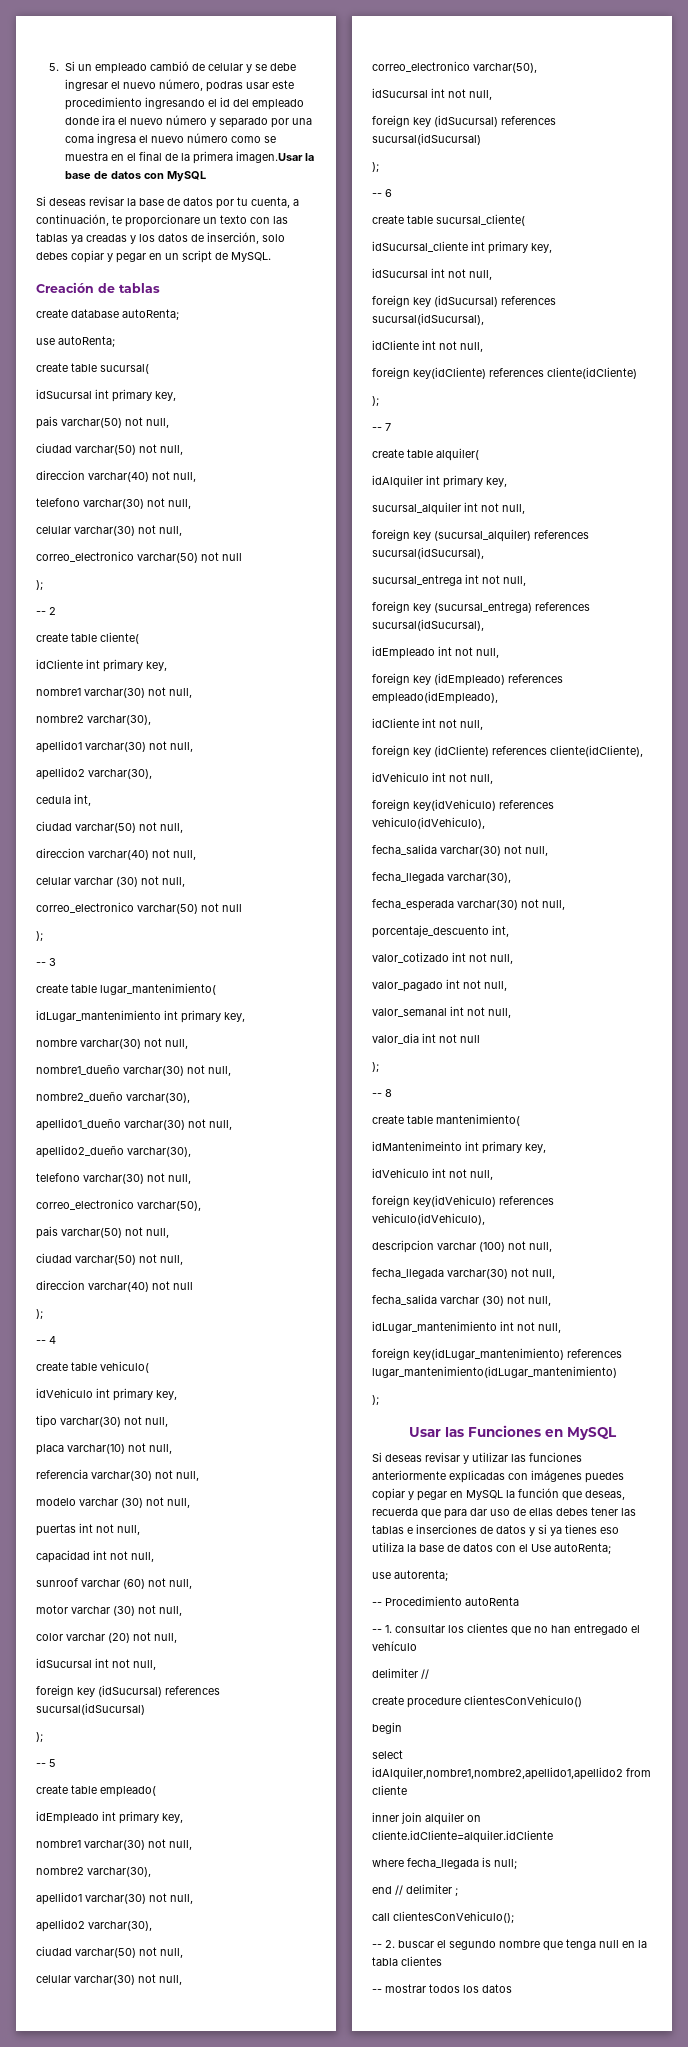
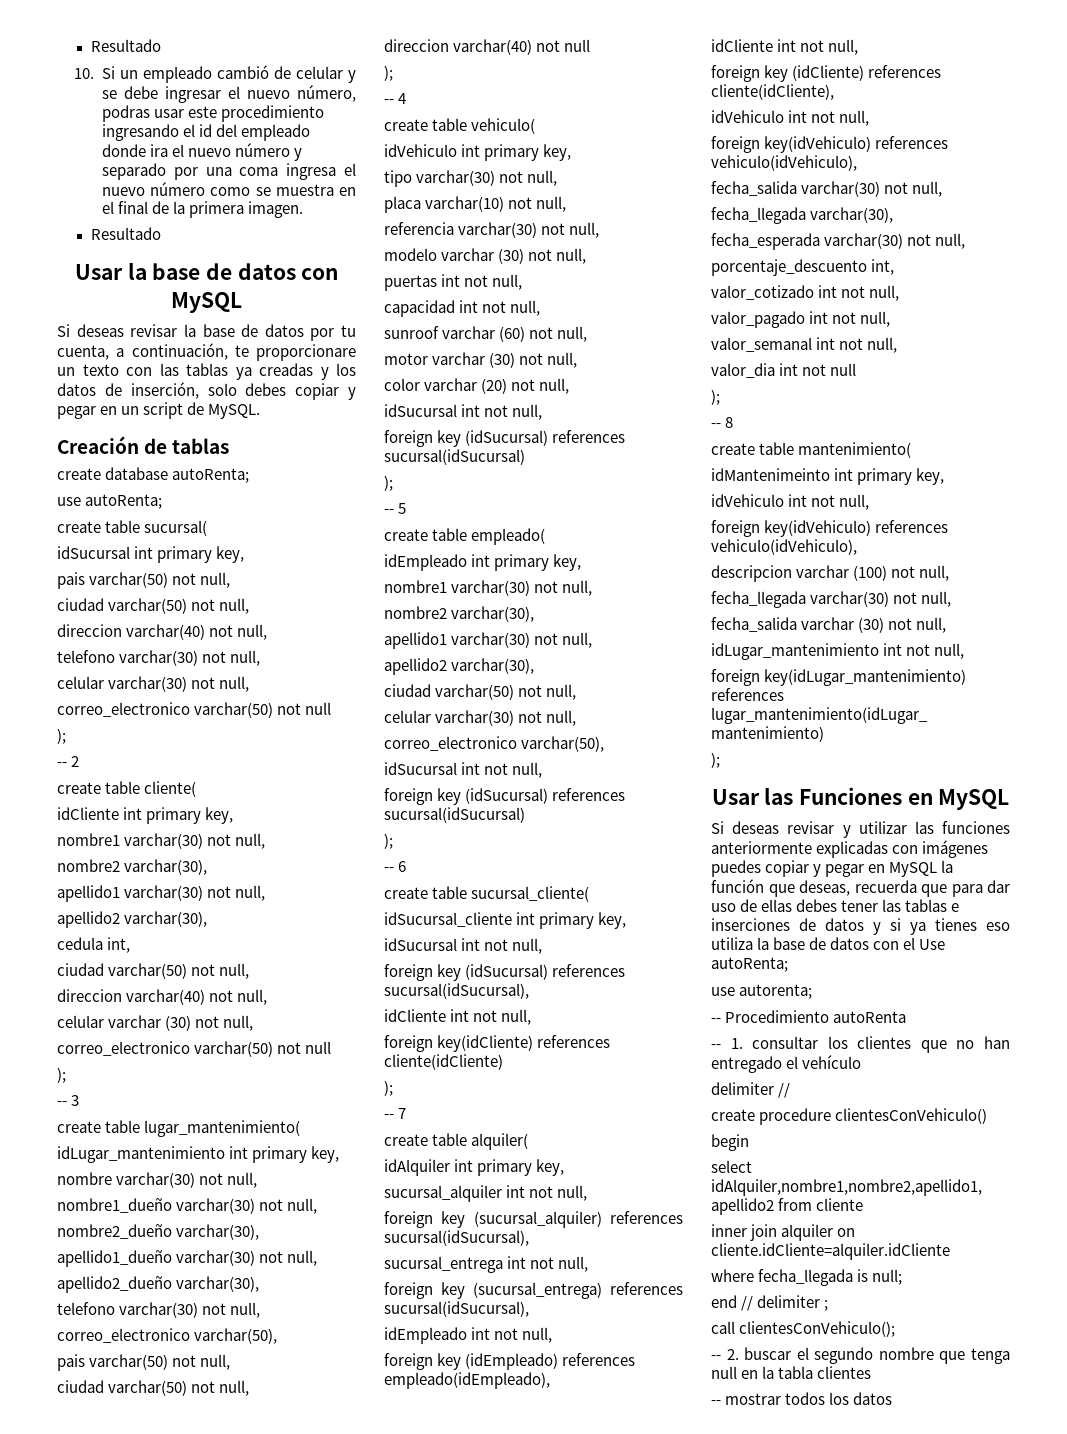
[49,63,60,71] 5. -> [90,39,161,52] [74,68,95,79] Resultado // 10.
[235,151,303,163] imagen.Usar -> [248,201,304,218] [90,227,161,240] [74,264,123,280] imagen. // Resultado // Usar

